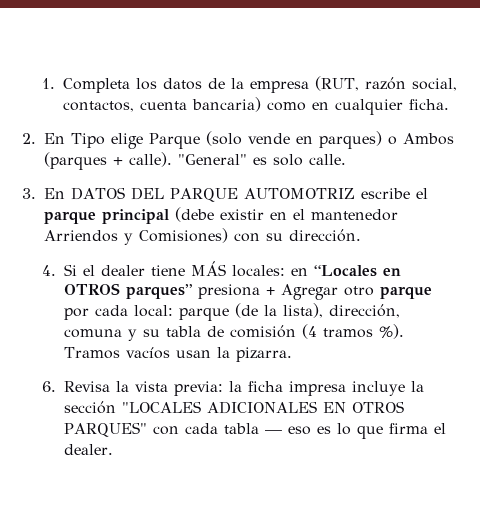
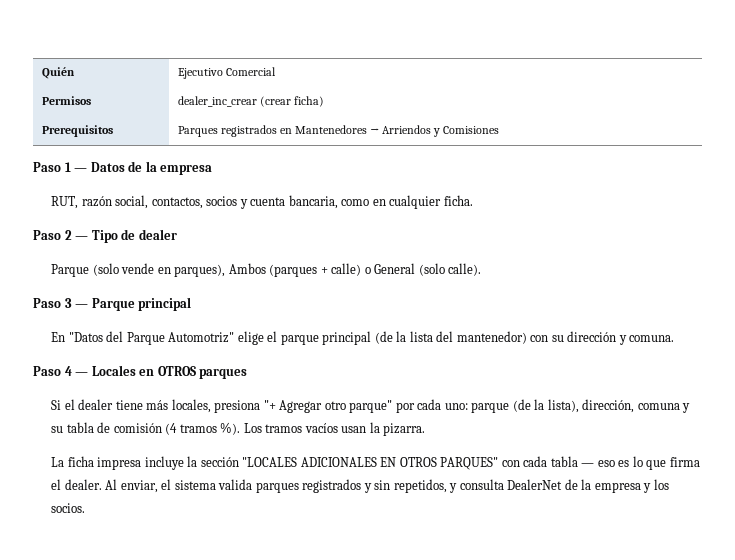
[41,76,359,93] 1. Completa los datos de la empresa (RUT, -> [41,67,75,79] [177,67,276,79] [41,96,91,105] [177,96,324,107] [41,125,113,137] [177,125,500,137] [33,161,213,175] [51,196,79,209] Quién | Ejecutivo Comercial // Permisos | dealer_inc_crear (crear ficha) // Prerequisitos | Parques registrados en Mantenedores → Arriendos y Comisiones // Paso 1 — Datos de la empresa // RUT,
[139,97,261,112] cuenta bancaria) -> [206,195,338,209] socios y cuenta bancaria,
[22,133,143,149] 2. En Tipo elige -> [33,229,177,243] Paso 2 — Tipo de dealer //
[319,131,397,149] parques) o -> [174,264,226,277] parques),
[129,152,346,167] [22,187,428,202] [44,207,398,224] [44,228,361,245] [41,261,401,277] [63,283,275,299] calle). "General" es solo calle. // 3. En DATOS DEL PARQUE AUTOMOTRIZ escribe el parque principal (debe existir en el mantenedor Arriendos y Comisiones) con su dirección. // 4. Si el dealer tiene MÁS locales: en “Locales en OTROS parques” presiona + -> [331,263,482,276] [33,297,192,311] [51,331,675,345] [33,365,248,379] [51,399,276,413] calle) o General (solo calle). // Paso 3 — Parque principal // En "Datos del Parque Automotriz" elige el parque principal (de la lista del mantenedor) con su dirección y comuna. // Paso 4 — Locales en OTROS parques // Si el dealer tiene más locales, presiona "+
[379,286,432,299] parque -> [349,400,393,413] parque"
[133,305,173,317] local: -> [444,403,468,410] uno:
[63,347,120,359] Tramos -> [243,423,303,433] Los tramos
[41,381,242,396] 6. Revisa la vista previa: la -> [51,457,65,467] La
(113, 449) none -> [105,479,669,493] [51,503,86,513] Al enviar, el sistema valida parques registrados y sin repetidos, y consulta DealerNet de la empresa y los socios.

